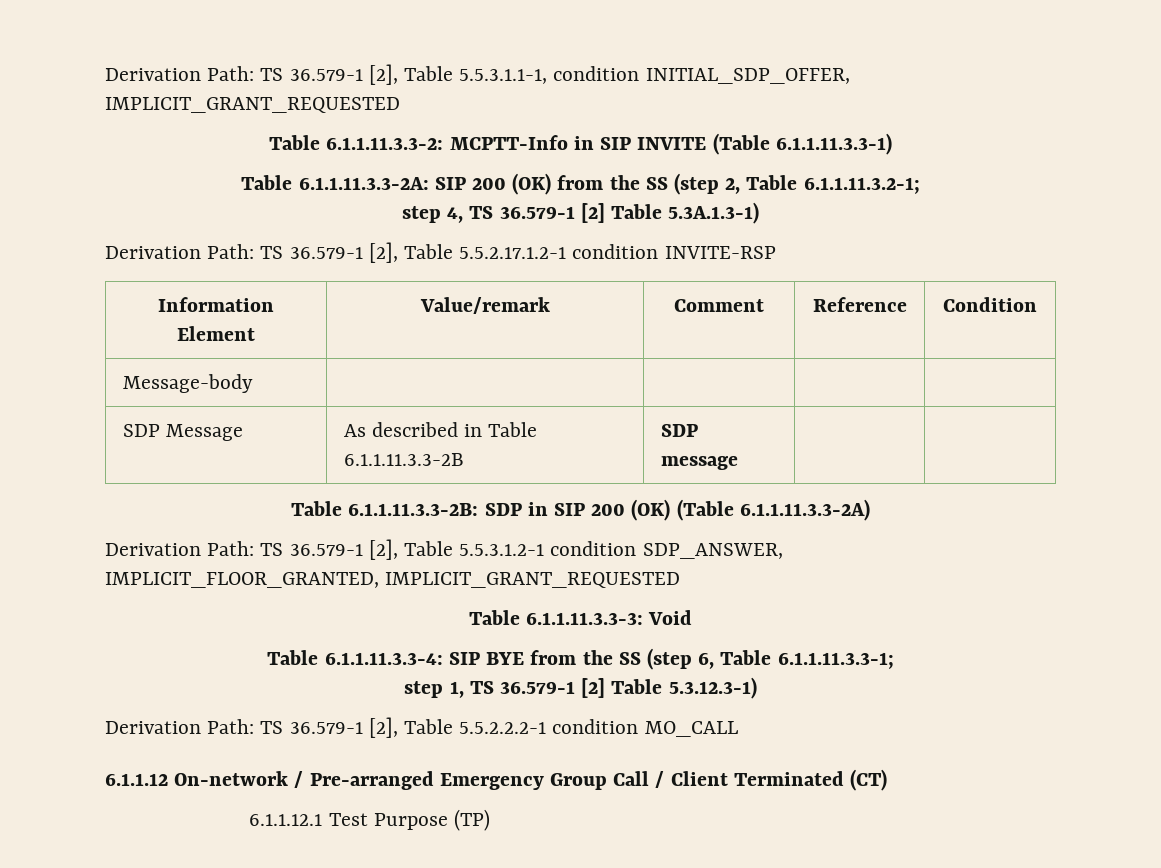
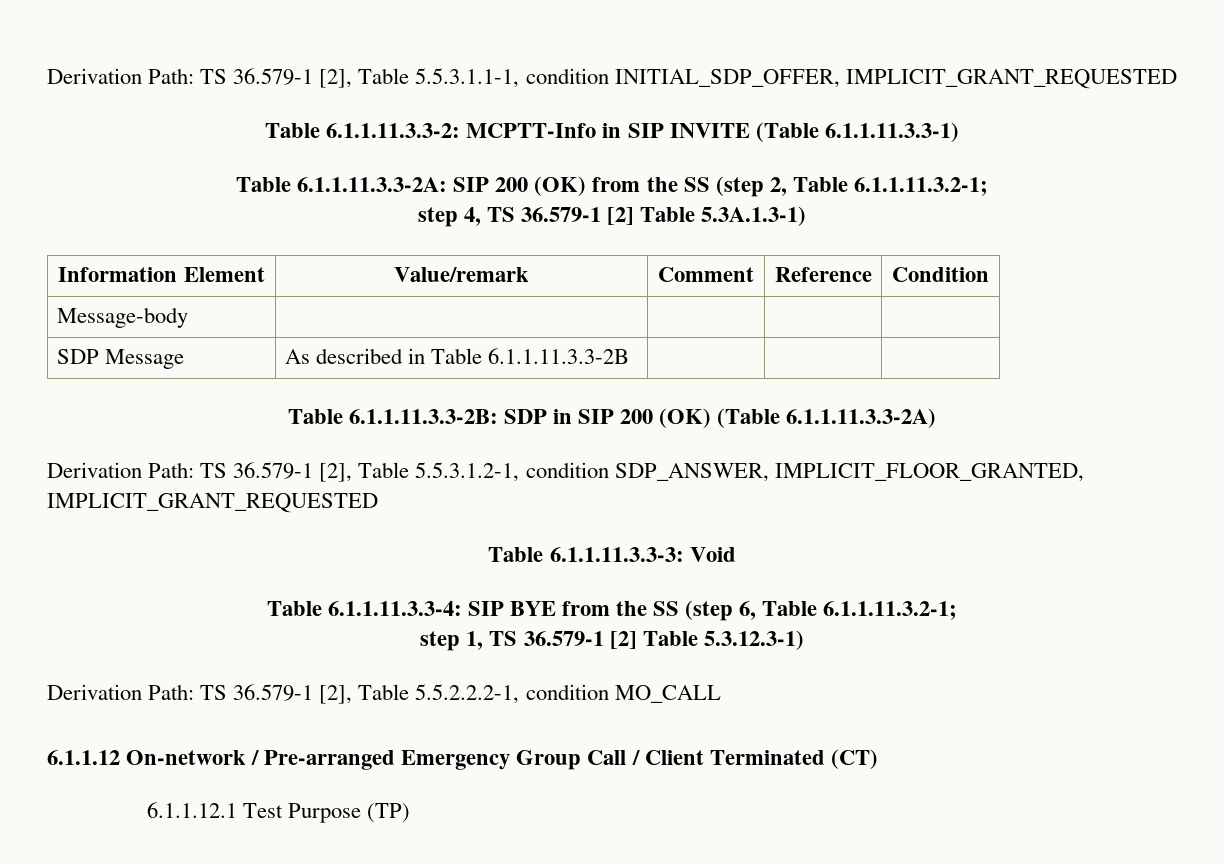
[105,242,776,263] // Derivation Path: TS 36.579-1 [2], Table 5.5.2.17.1.2-1 condition INVITE-RSP -> (807, 216) none
[660,424,698,437] [660,456,738,470] SDP message -> (630, 356) none
[459,544,545,556] 5.5.3.1.2-1 -> [415,462,520,482] 5.5.3.1.2-1,
[777,652,894,669] 6.1.1.11.3.3-1; -> [823,601,958,620] 6.1.1.11.3.2-1;
[459,722,547,734] 5.5.2.2.2-1 -> [415,684,520,704] 5.5.2.2.2-1,

